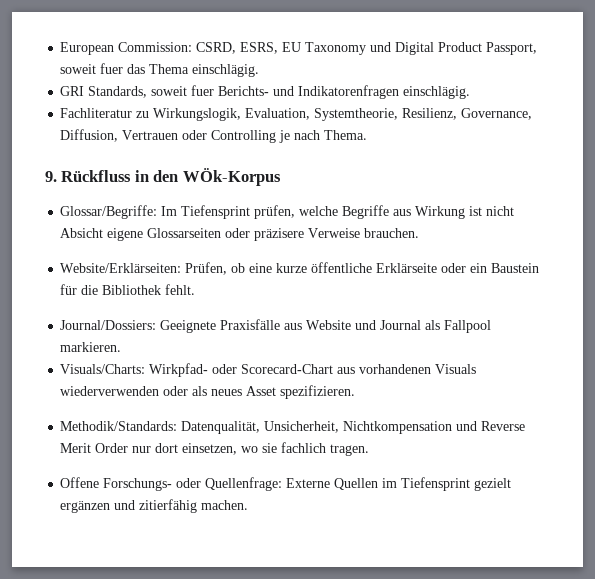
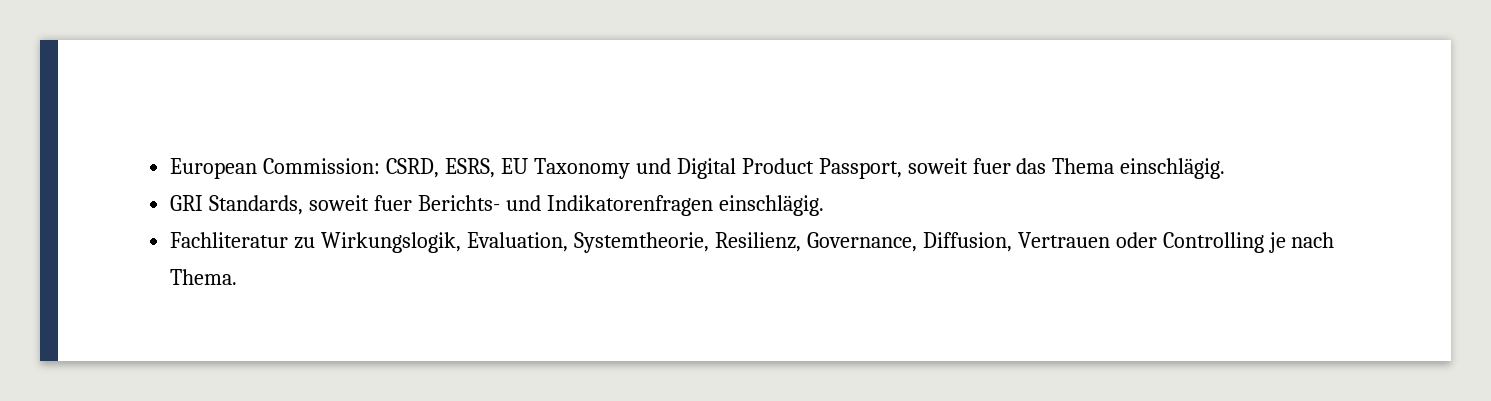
[45,168,281,186] [60,205,515,219] [60,228,420,241] [60,262,540,275] [60,284,196,295] [60,319,492,333] [60,342,122,352] [60,363,477,377] [60,385,356,399] [60,421,526,434] [60,442,370,456] [60,477,512,491] [60,499,249,513] // 9. Rückfluss in den WÖk-Korpus // Glossar/Begriffe: Im Tiefensprint prüfen, welche Begriffe aus Wirkung ist nicht Absicht eigene Glossarseiten oder präzisere Verweise brauchen. // Website/Erklärseiten: Prüfen, ob eine kurze öffentliche Erklärseite oder ein Baustein für die Bibliothek fehlt. // Journal/Dossiers: Geeignete Praxisfälle aus Website und Journal als Fallpool markieren. // Visuals/Charts: Wirkpfad- oder Scorecard-Chart aus vorhandenen Visuals wiederverwenden oder als neues Asset spezifizieren. // Methodik/Standards: Datenqualität, Unsicherheit, Nichtkompensation und Reverse Merit Order nur dort einsetzen, wo sie fachlich tragen. // Offene Forschungs- oder Quellenfrage: Externe Quellen im Tiefensprint gezielt ergänzen und zitierfähig machen. -> (238, 277) none

